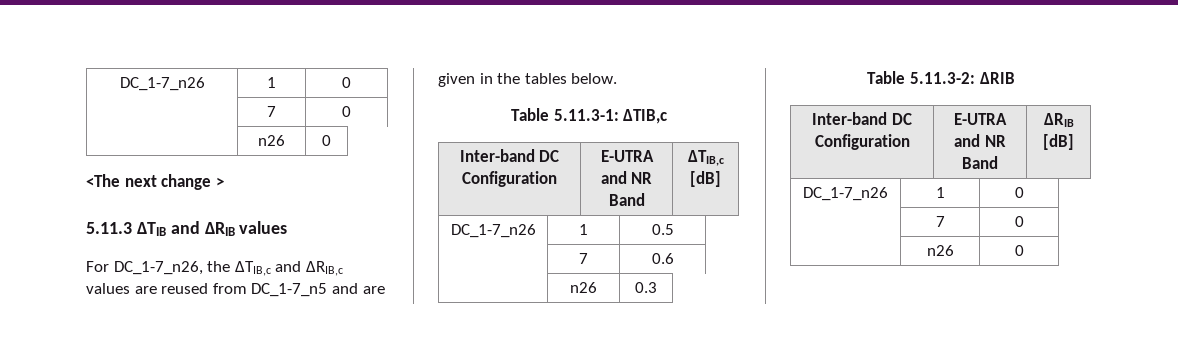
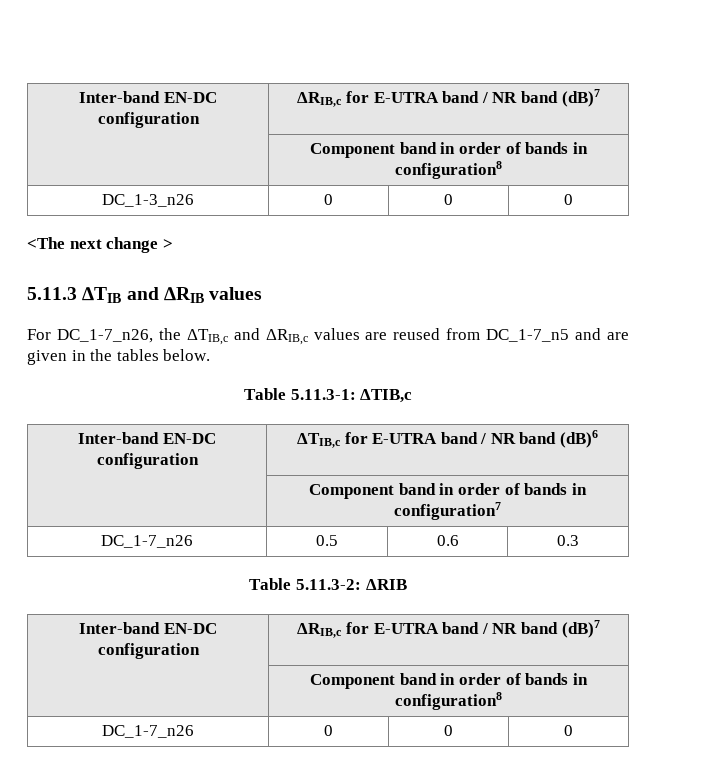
[119,77,205,91] [267,77,276,88] [342,77,351,88] [267,106,276,117] [342,106,351,117] [258,135,285,146] DC_1-7_n26 | 1 | 0 // | 7 | 0 // | n26 -> [79,91,217,103] [97,112,200,128] [297,89,600,107] [310,142,588,158] [395,161,502,179] [102,194,194,207] [324,194,333,205] [444,194,453,205] Inter-band EN-DC configuration | ΔRIB,c for E-UTRA band / NR band (dB)7 // | Component band in order of bands in configuration8 // DC_1-3_n26 | 0 | 0
[539,150,560,162] [462,171,557,187] [600,150,654,162] [600,171,653,184] [608,193,645,206] [687,150,724,166] [690,171,721,187] [450,224,536,238] [579,224,588,235] DC Configuration | E-UTRA and NR Band | ΔTIB,c [dB] // DC_1-7_n26 | 1 -> [162,433,216,444] [96,453,199,469] [296,430,599,448] [309,483,587,499] [394,502,501,520] [101,535,193,548] EN-DC configuration | ΔTIB,c for E-UTRA band / NR band (dB)6 // | Component band in order of bands in configuration7 // DC_1-7_n26
[579,253,588,264] // | 7 -> (338, 540) none
[570,282,597,293] // | n26 -> (459, 540) none
[891,113,912,125] [814,134,910,150] [954,113,1007,125] [954,134,1006,147] [962,156,998,169] [1043,113,1074,127] [1043,134,1074,150] [803,187,888,201] [935,187,945,198] [1014,187,1024,198] [935,216,945,227] [1014,216,1024,227] [926,245,954,256] [1014,245,1024,256] DC Configuration | E-UTRA and NR Band | ΔRIB [dB] // DC_1-7_n26 | 1 | 0 // | 7 | 0 // | n26 | 0 -> [163,623,217,634] [97,643,200,659] [297,620,600,638] [310,673,588,689] [395,692,502,710] [102,725,194,738] [324,725,333,736] [444,725,453,736] [564,725,573,736] EN-DC configuration | ΔRIB,c for E-UTRA band / NR band (dB)7 // | Component band in order of bands in configuration8 // DC_1-7_n26 | 0 | 0 | 0

